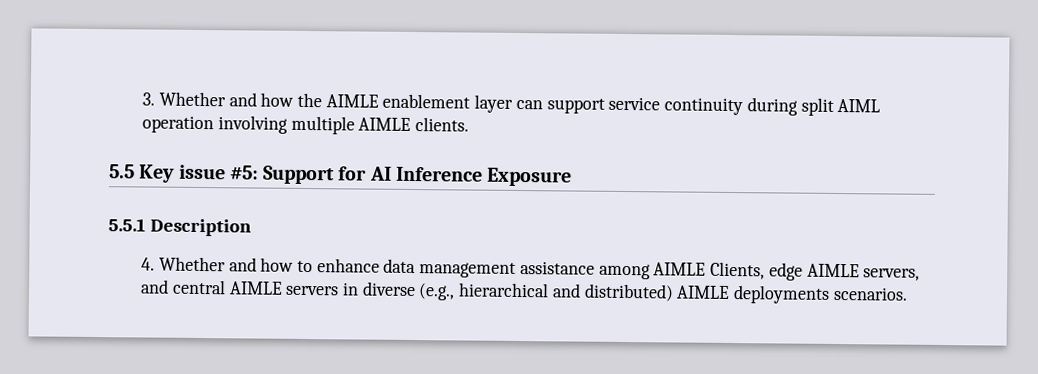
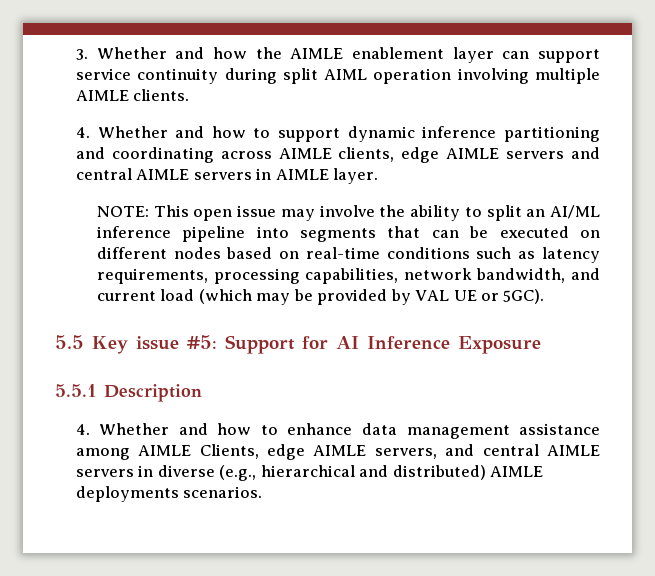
(470, 124) none -> [75,126,601,142] [75,147,601,163] [75,168,379,184] [96,205,601,221] [96,226,600,242] [96,247,600,263] [96,268,600,284] [96,289,545,305] // 4. Whether and how to support dynamic inference partitioning and coordinating across AIMLE clients, edge AIMLE servers and central AIMLE servers in AIMLE layer. // NOTE: This open issue may involve the ability to split an AI/ML inference pipeline into segments that can be executed on different nodes based on real-time conditions such as latency requirements, processing capabilities, network bandwidth, and current load (which may be provided by VAL UE or 5GC).

